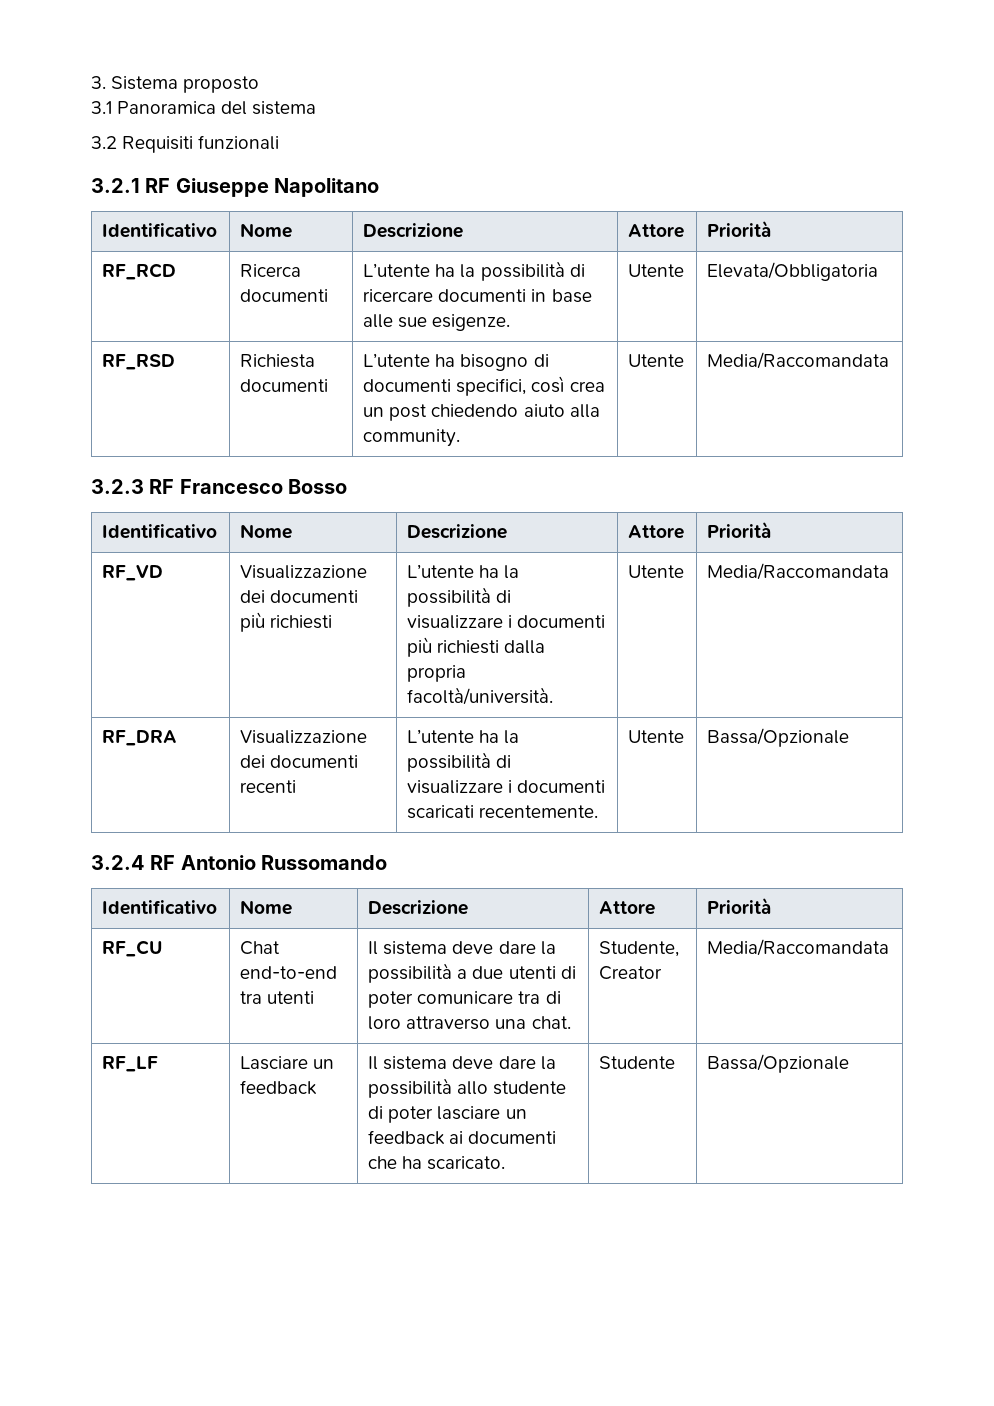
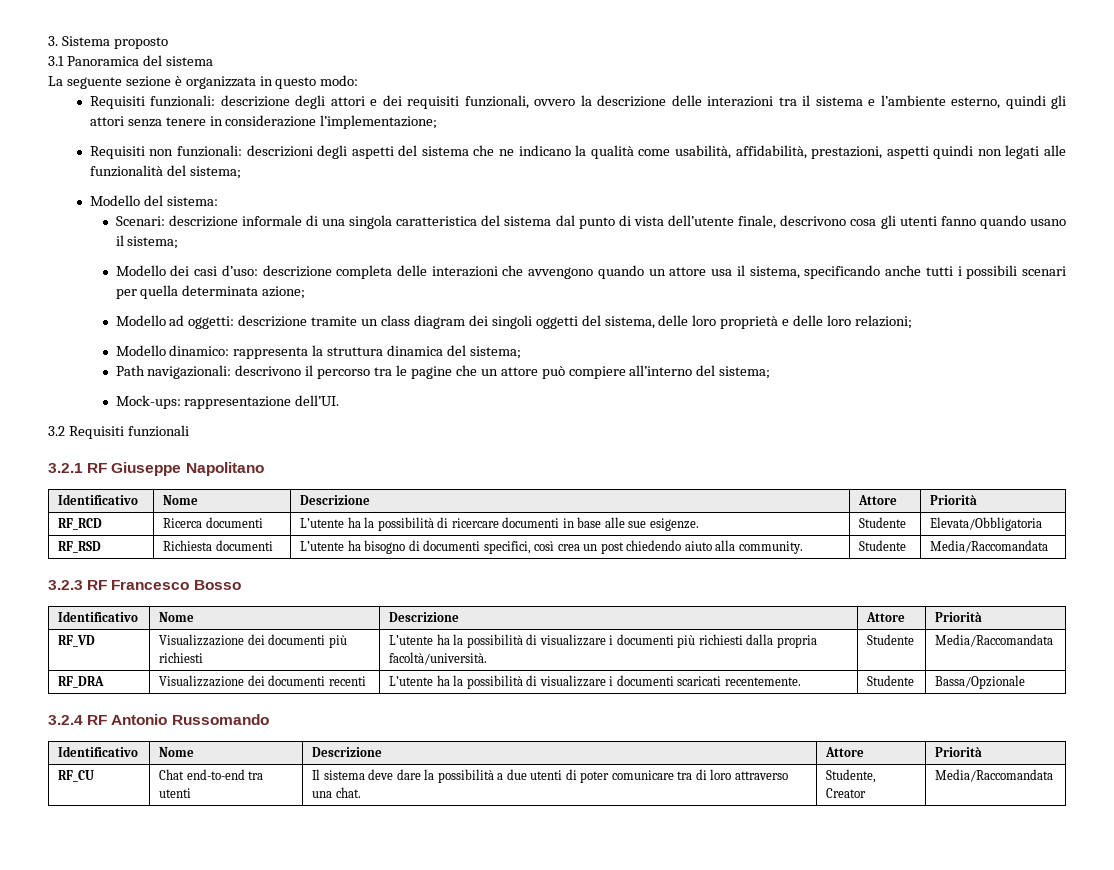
(317, 108) none -> [48,75,359,89] [89,95,1067,109] [89,115,438,129] [89,145,1067,159] [89,165,241,179] [89,195,218,206] [115,215,1066,229] [115,235,179,249] [115,265,1066,279] [115,285,306,299] [115,315,912,329] [115,345,521,359] [115,365,771,379] [115,395,340,409] // La seguente sezione è organizzata in questo modo: // Requisiti funzionali: descrizione degli attori e dei requisiti funzionali, ovvero la descrizione delle interazioni tra il sistema e l’ambiente esterno, quindi gli attori senza tenere in considerazione l’implementazione; // Requisiti non funzionali: descrizioni degli aspetti del sistema che ne indicano la qualità come usabilità, affidabilità, prestazioni, aspetti quindi non legati alle funzionalità del sistema; // Modello del sistema: // Scenari: descrizione informale di una singola caratteristica del sistema dal punto di vista dell’utente finale, descrivono cosa gli utenti fanno quando usano il sistema; // Modello dei casi d’uso: descrizione completa delle interazioni che avvengono quando un attore usa il sistema, specificando anche tutti i possibili scenari per quella determinata azione; // Modello ad oggetti: descrizione tramite un class diagram dei singoli oggetti del sistema, delle loro proprietà e delle loro relazioni; // Modello dinamico: rappresenta la struttura dinamica del sistema; // Path navigazionali: descrivono il percorso tra le pagine che un attore può compiere all’interno del sistema; // Mock-ups: rappresentazione dell’UI.
[628,264,685,277] Utente -> [859,517,907,528] Studente
[628,354,685,367] Utente -> [859,540,907,551] Studente
[628,565,685,578] Utente -> [867,634,915,645] Studente
[628,730,685,743] Utente -> [867,675,915,686] Studente
[102,1056,159,1072] [240,1056,335,1070] [240,1080,318,1095] [368,1056,556,1070] [368,1078,567,1098] [368,1106,527,1123] [368,1130,557,1145] [368,1156,506,1170] [599,1056,676,1069] [707,1054,850,1073] // RF_LF | Lasciare un feedback | Il sistema deve dare la possibilità allo studente di poter lasciare un feedback ai documenti che ha scaricato. | Studente | Bassa/Opzionale -> (1054, 775) none

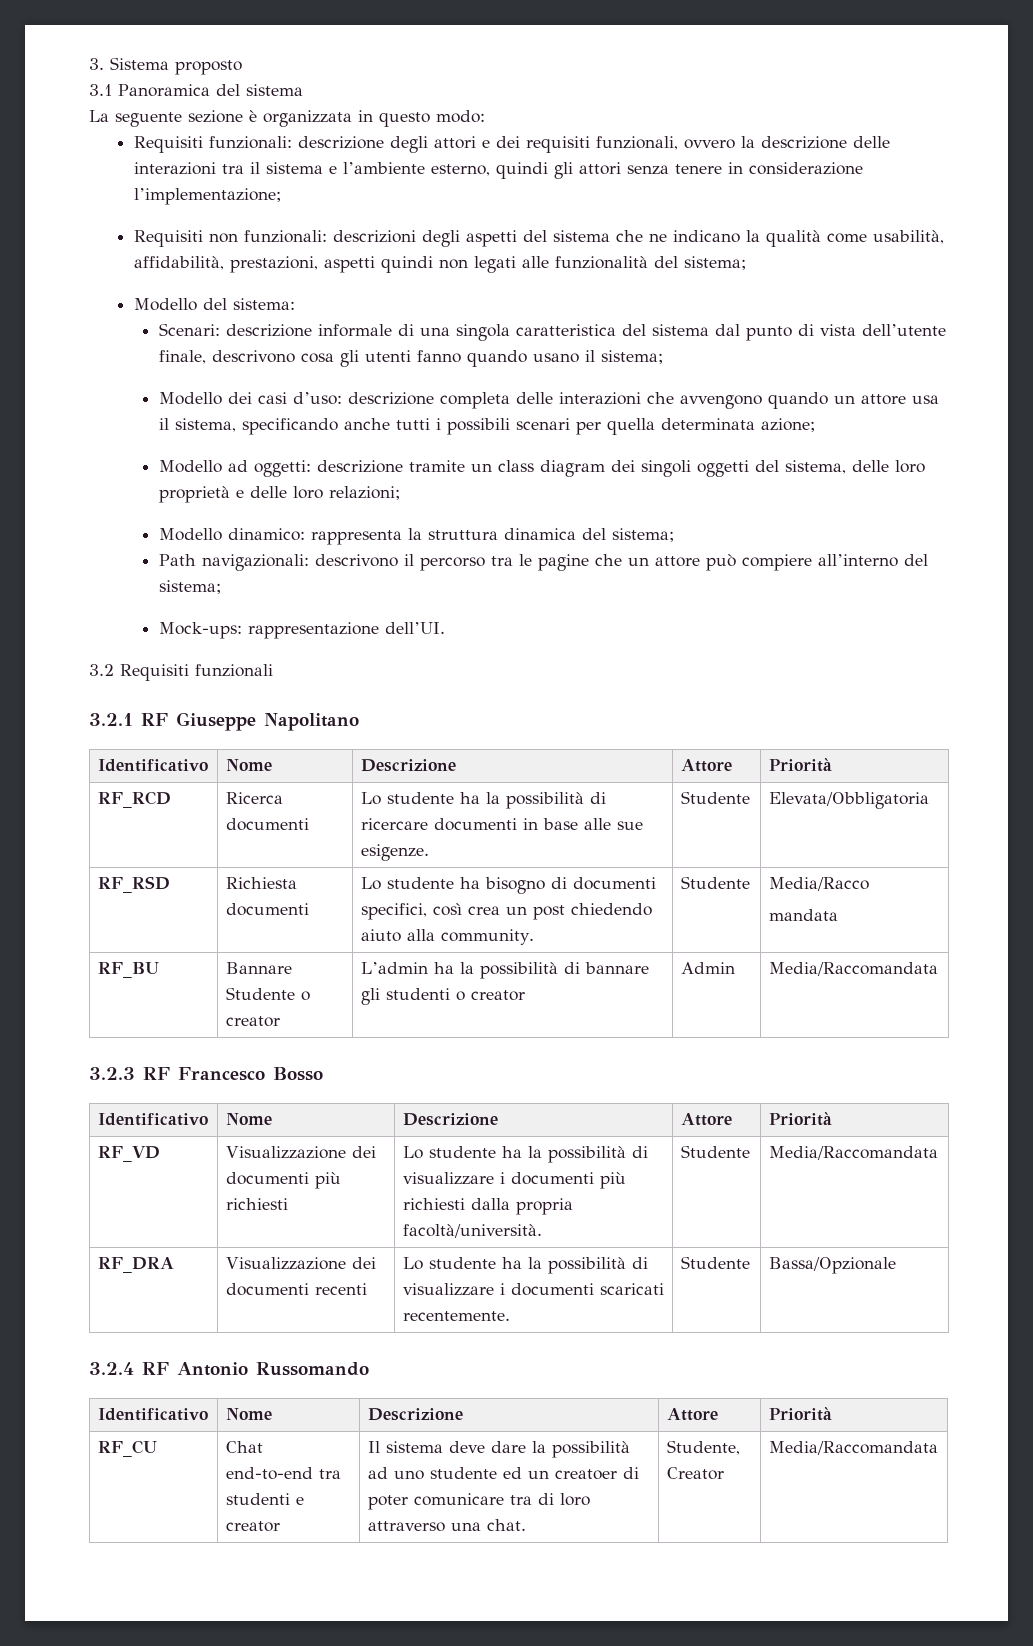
[300,518,345,528] L’utente -> [360,792,454,805] Lo studente
[300,541,345,551] L’utente -> [360,877,454,890] Lo studente
(907, 545) none -> [768,877,869,891] [768,909,838,921] [97,962,159,978] [225,962,292,974] [225,987,310,1001] [225,1016,280,1027] [360,962,649,979] [360,988,525,1005] [680,962,735,974] | Media/Racco // mandata // RF_BU | Bannare Studente o creator | L’admin ha la possibilità di bannare gli studenti o creator | Admin
[389,635,434,645] L’utente -> [402,1146,496,1159] Lo studente
[389,676,434,686] L’utente -> [402,1257,496,1270] Lo studente
[159,788,192,798] utenti -> [225,1493,304,1505] [225,1521,280,1532] studenti e creator
[497,769,563,780] a due utenti -> [367,1467,617,1480] ad uno studente ed un creatoer

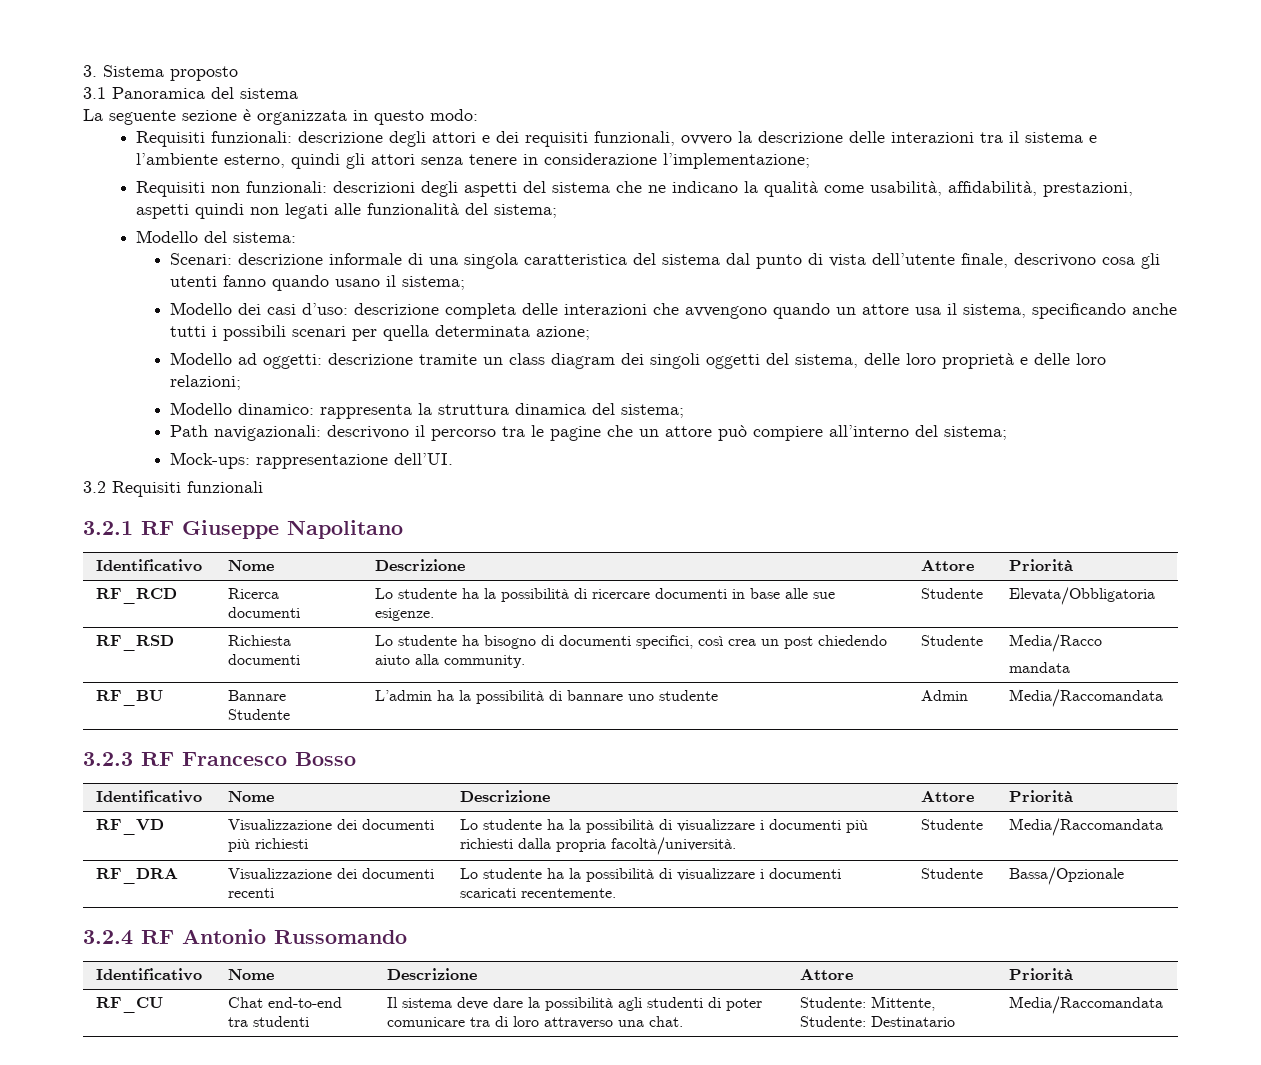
[300,991,310,1001] [225,1016,280,1027] o creator -> (290, 714) none
[360,988,525,1005] gli studenti o creator -> [627,690,718,701] uno studente
[295,1497,304,1505] [225,1521,280,1532] e creator -> (309, 1021) none
[367,1467,617,1480] ad uno studente ed un creatoer -> [617,997,703,1011] agli studenti
[666,1440,740,1455] [666,1467,724,1480] Studente, Creator -> [799,996,935,1011] [799,1016,955,1027] Studente: Mittente, Studente: Destinatario

